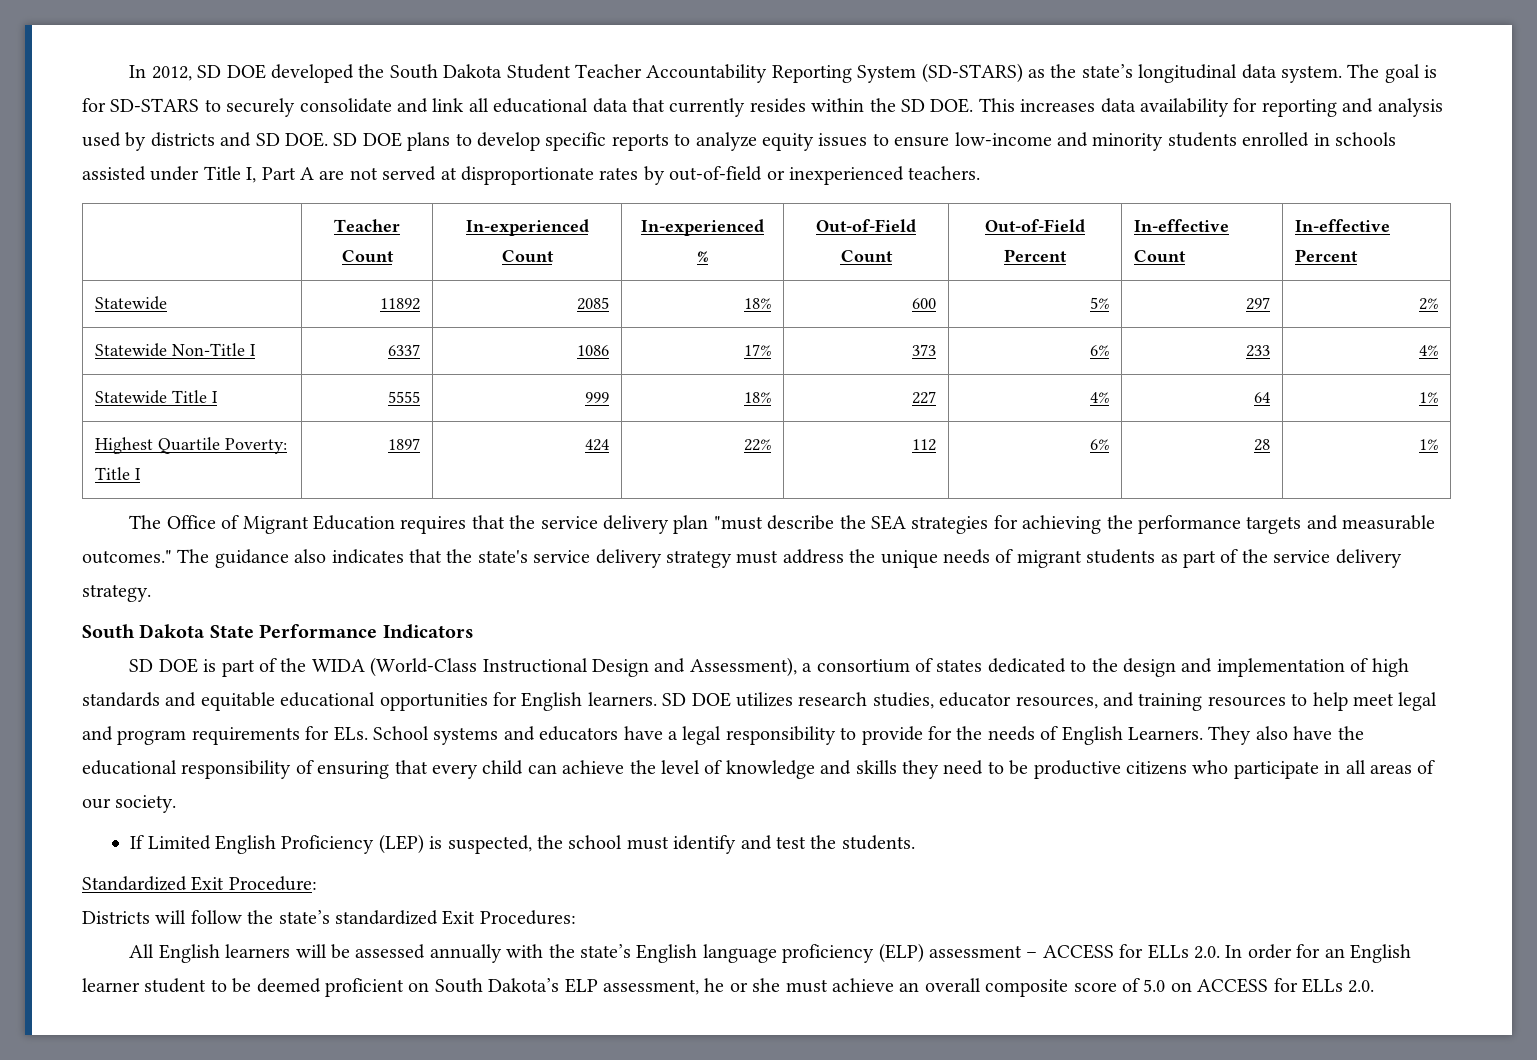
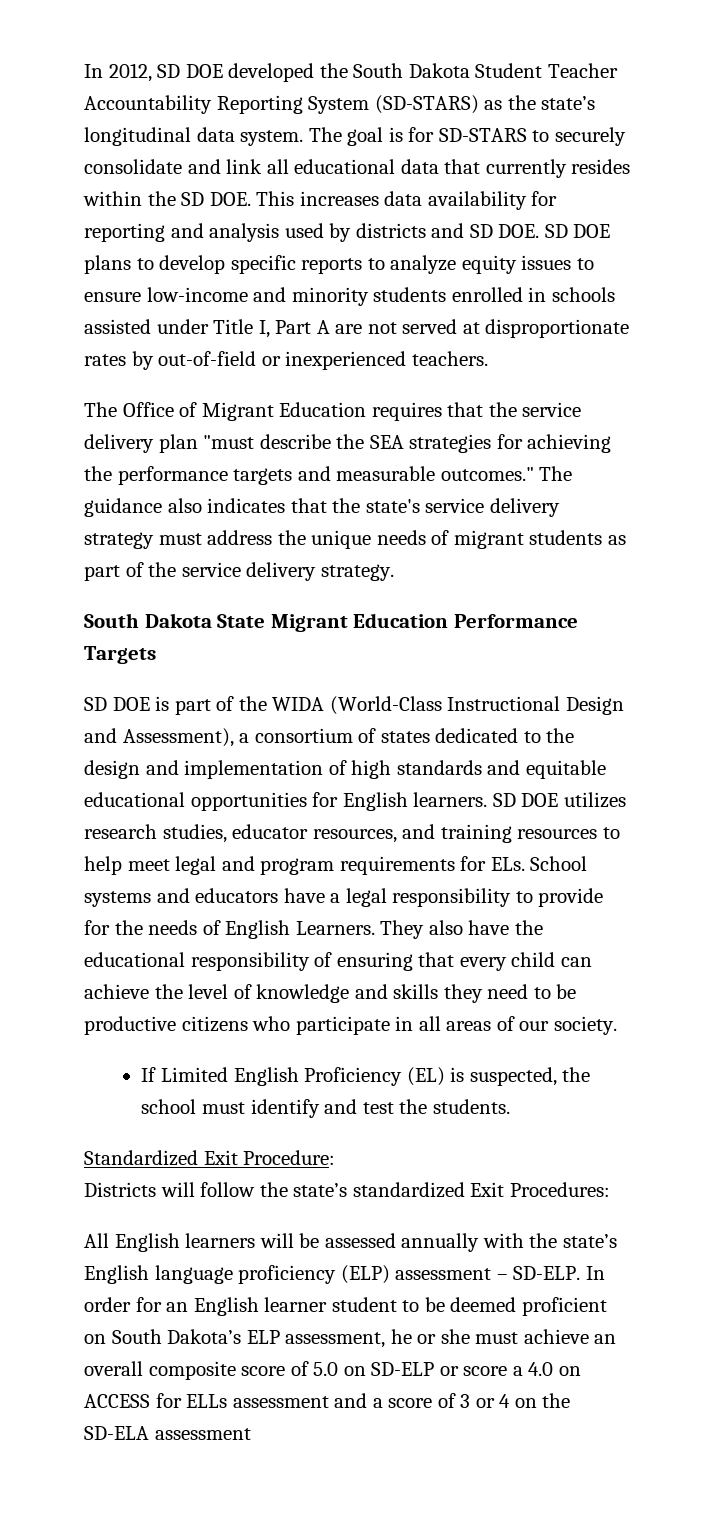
[334,219,400,232] [341,250,394,262] [465,219,589,236] [501,250,554,262] [641,219,764,236] [697,251,708,262] [816,219,916,232] [840,250,893,262] [985,219,1085,232] [1004,249,1067,262] [1134,219,1230,232] [1134,250,1187,262] [1295,219,1391,232] [1295,249,1359,262] [95,296,168,310] [379,298,420,310] [576,297,609,310] [743,298,771,309] [911,298,936,309] [1089,297,1109,309] [1245,297,1270,310] [1418,298,1438,310] [95,343,257,357] [387,344,420,356] [576,345,609,356] [743,344,771,356] [911,344,936,356] [1089,345,1109,356] [1245,345,1270,357] [1418,345,1438,356] [95,390,219,404] [387,391,420,403] [584,392,609,403] [743,392,771,403] [911,391,936,404] [1089,392,1109,403] [1253,392,1270,403] [1418,392,1438,403] [95,437,288,454] [95,467,142,480] [387,438,420,450] [584,439,609,451] [743,439,771,451] [911,439,936,451] [1089,439,1109,450] [1253,439,1270,451] [1418,439,1438,450] // | Teacher Count | In-experienced Count | In-experienced % | Out-of-Field Count | Out-of-Field Percent | In-effective Count | In-effective Percent // Statewide | 11892 | 2085 | 18% | 600 | 5% | 297 | 2% // Statewide Non-Title I | 6337 | 1086 | 17% | 373 | 6% | 233 | 4% // Statewide Title I | 5555 | 999 | 18% | 227 | 4% | 64 | 1% // Highest Quartile Poverty: Title I | 1897 | 424 | 22% | 112 | 6% | 28 | 1% -> (488, 358) none
[259,624,474,639] Performance Indicators -> [270,613,578,632] [84,646,156,664] Migrant Education Performance Targets
[378,834,424,854] (LEP) -> [406,1067,445,1086] (EL)
[1042,944,1220,959] ACCESS for ELLs 2.0. -> [513,1266,581,1280] SD-ELP.
[1197,978,1375,993] ACCESS for ELLs 2.0. -> [371,1362,581,1376] [84,1393,571,1408] [84,1426,251,1440] SD-ELP or score a 4.0 on ACCESS for ELLs assessment and a score of 3 or 4 on the SD-ELA assessment

